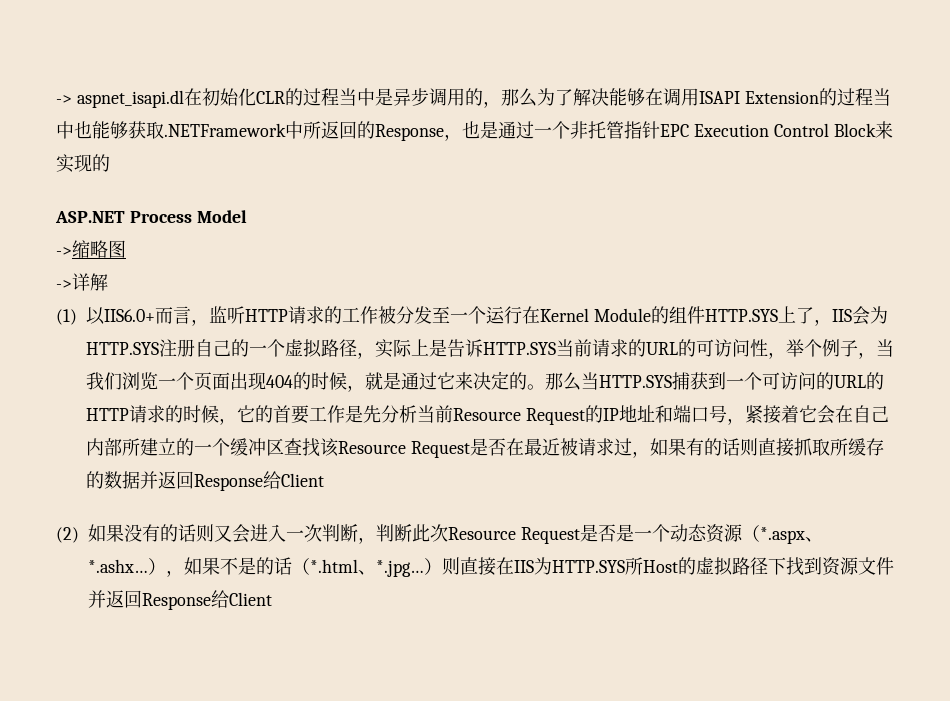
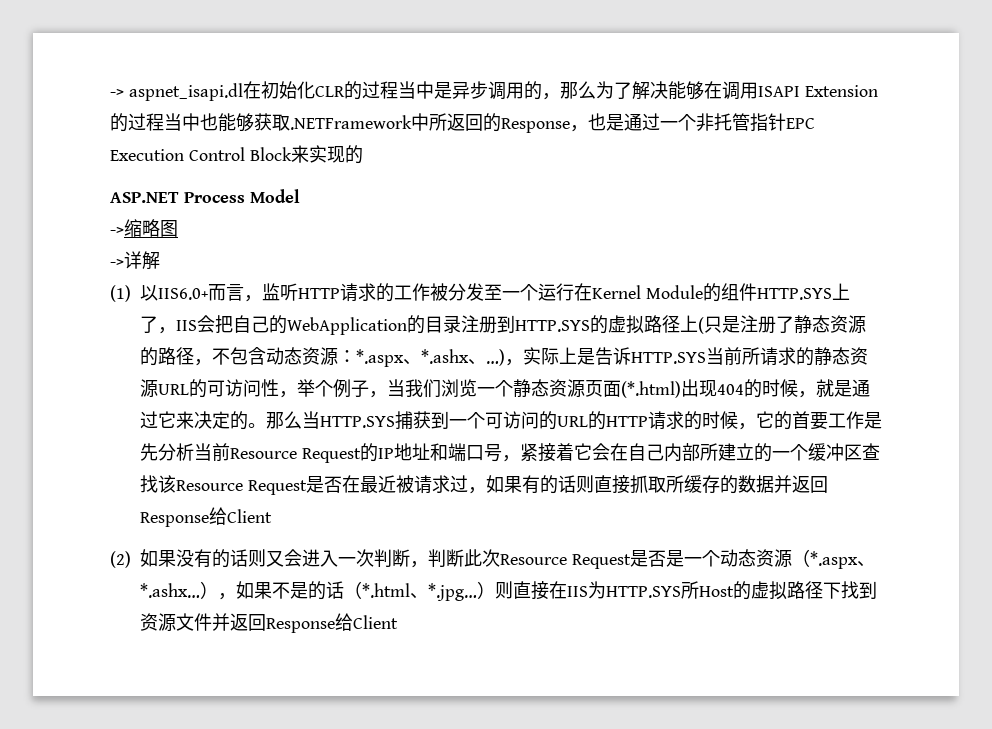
[869,306,888,324] [86,339,357,358] 为HTTP.SYS注册自己的一个虚拟路径 -> [215,315,866,335] [140,347,505,367] 把自己的WebApplication的目录注册到HTTP.SYS的虚拟路径上(只是注册了静态资源的路径，不包含动态资源：*.aspx、*.ashx、…)
[592,339,646,357] 请求的 -> [742,347,868,366] [140,379,158,398] 所请求的静态资源
[194,372,230,391] 页面 -> [513,379,681,398] 静态资源页面(*.html)

